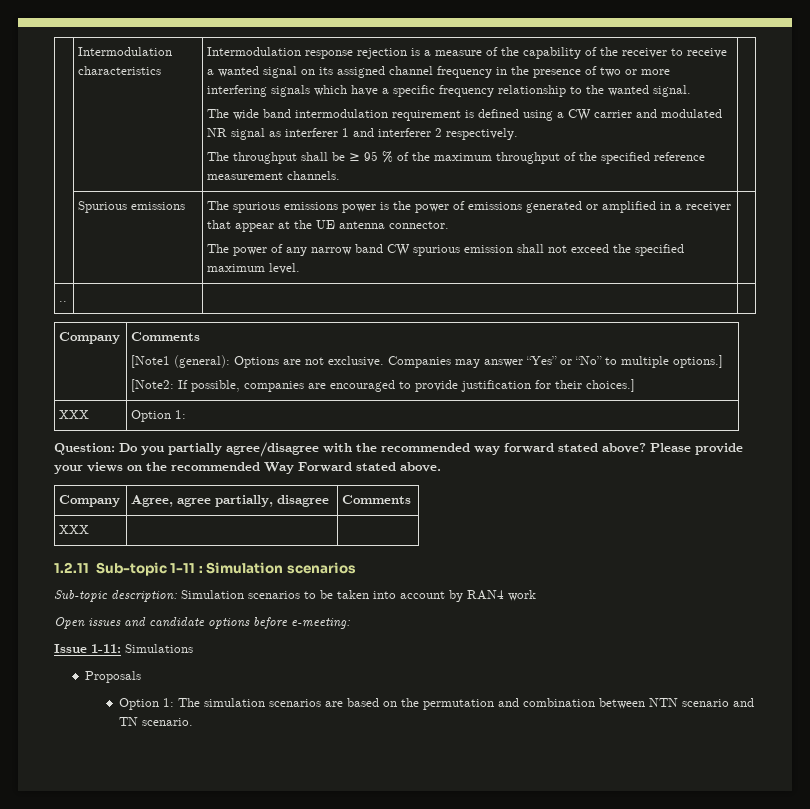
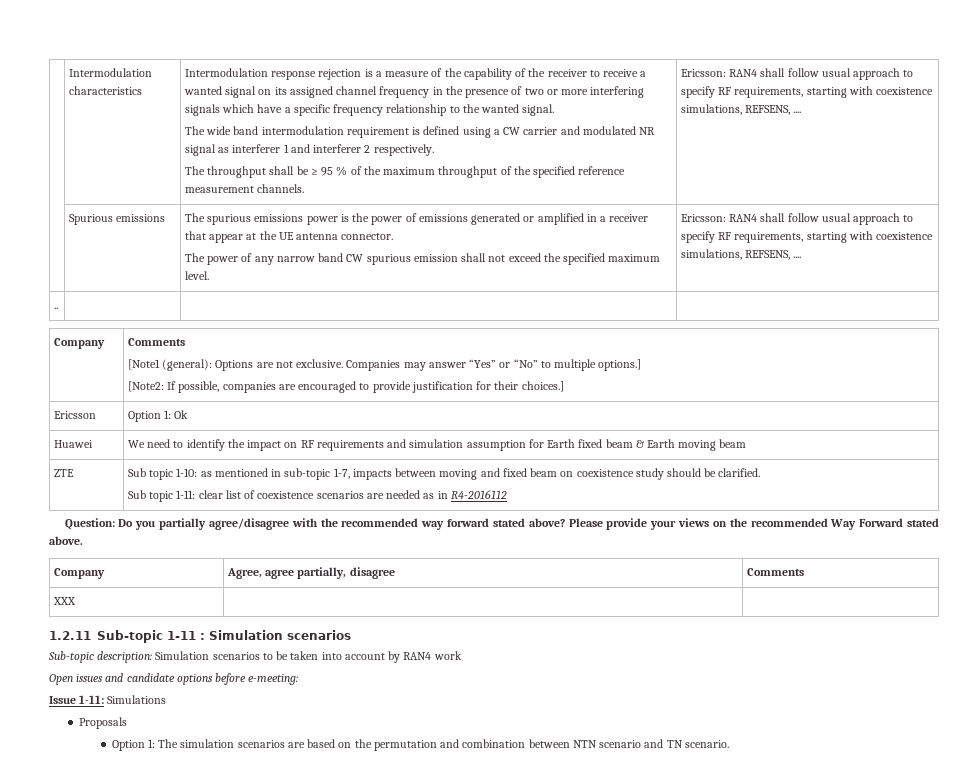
(341, 175) none -> [680,68,914,80] [680,86,934,98] [680,104,802,115] Ericsson: RAN4 shall follow usual approach to specify RF requirements, starting with coexistence simulations, REFSENS, ....
(301, 268) none -> [680,213,914,225] [680,231,934,243] [680,249,802,260] Ericsson: RAN4 shall follow usual approach to specify RF requirements, starting with coexistence simulations, REFSENS, ....
[59,410,90,419] [131,410,187,422] XXX | Option 1: -> [53,411,96,419] [127,410,189,422] [53,440,93,448] [127,439,747,451] [53,469,74,477] [127,468,761,480] [127,490,507,502] Ericsson | Option 1: Ok // Huawei | We need to identify the impact on RF requirements and simulation assumption for Earth fixed beam & Earth moving beam // ZTE | Sub topic 1-10: as mentioned in sub-topic 1-7, impacts between moving and fixed beam on coexistence study should be clarified. // Sub topic 1-11: clear list of coexistence scenarios are needed as in R4-2016112

